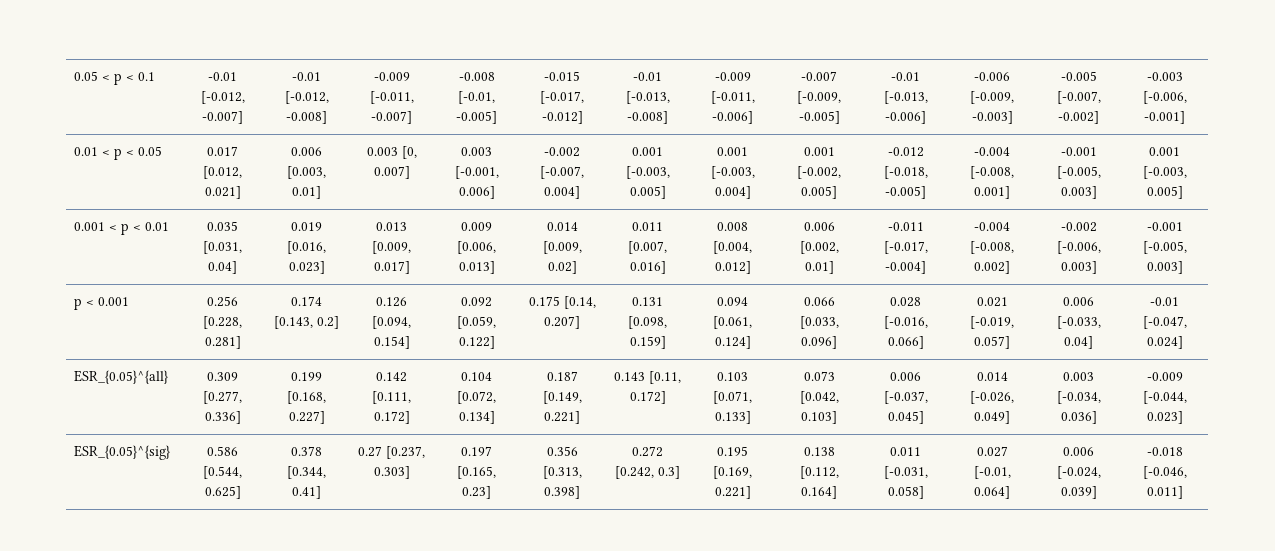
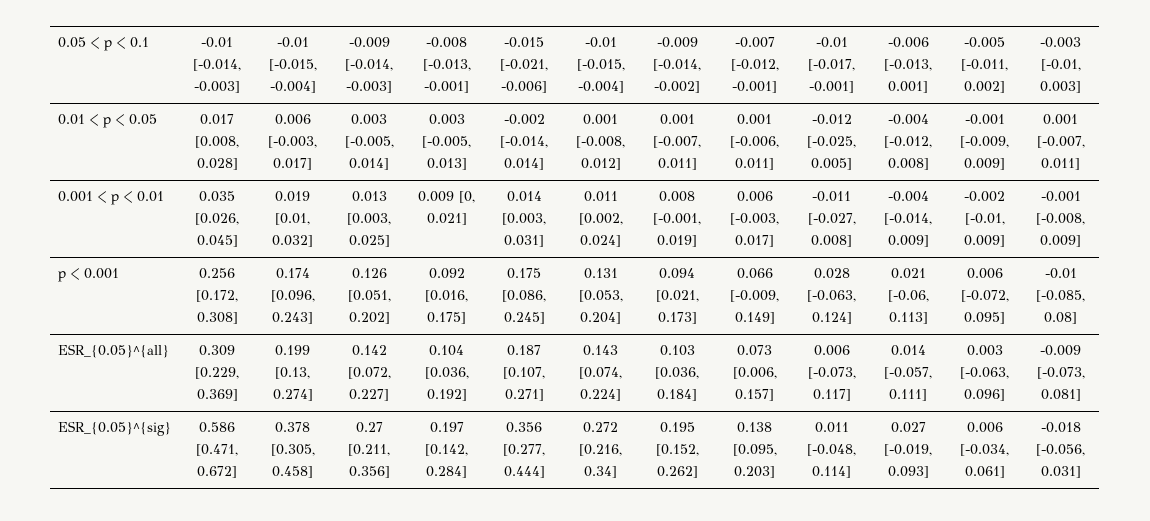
[200,91,245,104] [202,111,243,124] [292,72,321,81] [284,91,329,104] [286,111,327,124] [373,72,410,81] [369,91,414,104] [371,111,412,124] [-0.012, -0.007] | -0.01 [-0.012, -0.008] | -0.009 [-0.011, -0.007] -> [193,59,241,71] [194,81,240,93] [276,37,309,48] [268,59,317,71] [269,81,316,93] [348,37,390,48] [345,59,393,71] [346,81,392,93] [-0.014, -0.003] | -0.01 [-0.015, -0.004] | -0.009 [-0.014, -0.003]
[458,91,495,104] [456,111,497,124] [-0.01, -0.005] -> [422,59,471,71] [424,81,469,93] [-0.013, -0.001]
[540,91,584,104] [541,111,583,124] [633,72,662,81] [625,91,670,104] [627,111,668,124] [714,72,751,81] [710,91,755,104] [712,111,753,124] [-0.017, -0.012] | -0.01 [-0.013, -0.008] | -0.009 [-0.011, -0.006] -> [500,59,548,71] [501,81,547,93] [584,37,617,48] [576,59,625,71] [577,81,624,93] [656,37,698,48] [653,59,701,71] [654,81,700,93] [-0.021, -0.006] | -0.01 [-0.015, -0.004] | -0.009 [-0.014, -0.002]
[797,91,841,104] [798,111,840,124] [891,72,920,81] [883,91,928,104] [885,111,926,124] [-0.009, -0.005] | -0.01 [-0.013, -0.006] -> [730,59,779,71] [732,81,777,93] [815,37,848,48] [808,59,855,71] [809,81,854,93] [-0.012, -0.001] | -0.01 [-0.017, -0.001]
[970,91,1014,104] [971,111,1013,124] [-0.009, -0.003] -> [884,59,932,71] [888,81,928,93] [-0.013, 0.001]
[1056,91,1101,104] [1058,111,1099,124] [-0.007, -0.002] -> [961,59,1008,71] [964,81,1005,93] [-0.011, 0.002]
[1142,91,1187,104] [1144,111,1185,124] [-0.006, -0.001] -> [1040,59,1081,71] [1040,81,1081,93] [-0.01, 0.003]
[203,166,242,179] [204,186,241,199] [291,147,322,156] [287,166,326,179] [292,186,321,199] [366,146,417,159] [373,166,410,179] [461,147,492,156] [454,166,499,179] [458,186,495,199] [544,147,580,157] [540,166,584,179] [544,186,580,199] [632,147,663,156] [625,166,670,179] [629,186,666,199] [717,147,748,156] [710,166,755,179] [714,186,751,199] [803,147,835,156] [797,166,841,179] [801,186,837,199] [887,147,924,157] [883,166,928,179] [885,186,926,199] [974,147,1010,156] [970,166,1014,179] [974,186,1010,199] [1060,147,1097,156] [1056,166,1101,179] [1060,186,1097,199] [1149,147,1180,156] [1142,166,1187,179] [1146,186,1183,199] [0.012, 0.021] | 0.006 [0.003, 0.01] | 0.003 [0, 0.007] | 0.003 [-0.001, 0.006] | -0.002 [-0.007, 0.004] | 0.001 [-0.003, 0.005] | 0.001 [-0.003, 0.004] | 0.001 [-0.002, 0.005] | -0.012 [-0.018, -0.005] | -0.004 [-0.008, 0.001] | -0.001 [-0.005, 0.003] | 0.001 [-0.003, 0.005] -> [195,136,239,148] [196,158,238,170] [274,114,311,125] [268,136,317,148] [273,158,312,170] [351,114,387,125] [344,136,394,148] [349,158,389,170] [428,114,465,125] [422,136,471,148] [426,158,467,170] [503,114,545,125] [500,136,548,148] [504,158,544,170] [583,114,618,125] [576,136,625,148] [580,158,621,170] [659,114,695,125] [653,136,701,148] [657,158,697,170] [737,114,772,125] [730,136,779,148] [735,158,774,170] [811,114,852,125] [807,136,856,148] [811,158,852,170] [887,114,929,125] [884,136,932,148] [887,158,929,170] [964,114,1005,125] [960,136,1009,148] [964,158,1005,170] [1043,114,1078,125] [1036,136,1085,148] [1041,158,1080,170] [0.008, 0.028] | 0.006 [-0.003, 0.017] | 0.003 [-0.005, 0.014] | 0.003 [-0.005, 0.013] | -0.002 [-0.014, 0.014] | 0.001 [-0.008, 0.012] | 0.001 [-0.007, 0.011] | 0.001 [-0.006, 0.011] | -0.012 [-0.025, 0.005] | -0.004 [-0.012, 0.008] | -0.001 [-0.009, 0.009] | 0.001 [-0.007, 0.011]
[203,241,242,254] [208,261,237,274] [0.031, 0.04] -> [195,213,239,225] [196,235,238,247] [0.026, 0.045]
[287,241,326,254] [288,261,325,274] [0.016, 0.023] -> [275,213,310,225] [272,235,313,247] [0.01, 0.032]
[372,241,411,254] [373,261,410,274] [461,222,492,231] [457,241,496,254] [458,261,495,274] [546,222,578,231] [542,241,582,254] [547,261,577,274] [632,222,663,231] [628,241,667,254] [629,261,666,274] [717,222,748,231] [713,241,752,254] [714,261,751,274] [803,222,835,231] [799,241,839,254] [804,261,834,274] [0.009, 0.017] | 0.009 [0.006, 0.013] | 0.014 [0.009, 0.02] | 0.011 [0.007, 0.016] | 0.008 [0.004, 0.012] | 0.006 [0.002, 0.01] -> [347,213,391,225] [348,235,390,247] [418,191,475,203] [426,213,467,225] [506,191,542,202] [502,213,546,225] [504,235,544,247] [583,191,618,202] [578,213,623,225] [580,235,621,247] [659,191,695,202] [653,213,701,225] [657,235,697,247] [736,191,773,202] [730,213,779,225] [735,235,774,247] [0.003, 0.025] | 0.009 [0, 0.021] | 0.014 [0.003, 0.031] | 0.011 [0.002, 0.024] | 0.008 [-0.001, 0.019] | 0.006 [-0.003, 0.017]
[883,241,928,254] [885,261,926,274] [974,222,1010,231] [970,241,1014,254] [974,261,1010,274] [1060,222,1097,232] [1056,241,1101,254] [1060,261,1097,274] [1146,222,1183,231] [1142,241,1187,254] [1146,261,1183,274] [-0.017, -0.004] | -0.004 [-0.008, 0.002] | -0.002 [-0.006, 0.003] | -0.001 [-0.005, 0.003] -> [807,213,856,225] [811,235,852,247] [887,191,929,202] [884,213,932,225] [887,235,929,247] [964,191,1005,202] [964,213,1005,225] [964,235,1005,247] [1040,191,1081,202] [1036,213,1085,225] [1040,235,1081,247] [-0.027, 0.008] | -0.004 [-0.014, 0.009] | -0.002 [-0.01, 0.009] | -0.001 [-0.008, 0.009]
[203,316,242,329] [204,336,241,349] [0.228, 0.281] -> [196,290,238,302] [196,312,238,324] [0.172, 0.308]
[274,316,339,329] [0.143, 0.2] -> [270,290,315,302] [272,312,313,324] [0.096, 0.243]
[372,316,411,329] [373,336,410,349] [0.094, 0.154] -> [347,290,391,302] [348,312,390,324] [0.051, 0.202]
[457,316,496,329] [458,336,495,349] [0.059, 0.122] -> [425,290,468,302] [427,312,466,324] [0.016, 0.175]
[563,296,596,309] [544,316,580,329] [0.14, 0.207] -> [502,290,546,302] [503,312,545,324] [0.086, 0.245]
[628,316,667,329] [629,336,666,349] [0.098, 0.159] -> [578,290,623,302] [580,312,621,324] [0.053, 0.204]
[713,316,752,329] [714,336,751,349] [803,297,835,306] [799,316,839,329] [801,336,837,349] [890,297,921,307] [883,316,928,329] [887,336,924,349] [0.061, 0.124] | 0.066 [0.033, 0.096] | 0.028 [-0.016, 0.066] -> [655,290,699,302] [657,312,697,324] [736,268,773,279] [730,290,779,302] [734,312,775,324] [813,268,850,279] [807,290,856,302] [811,312,852,324] [0.021, 0.173] | 0.066 [-0.009, 0.149] | 0.028 [-0.063, 0.124]
[970,316,1014,329] [974,336,1010,349] [1063,297,1094,306] [1056,316,1101,329] [1064,336,1093,349] [1150,297,1179,306] [1142,316,1187,329] [1146,336,1183,349] [-0.019, 0.057] | 0.006 [-0.033, 0.04] | -0.01 [-0.047, 0.024] -> [887,290,929,302] [888,312,928,324] [966,268,1003,279] [960,290,1009,302] [964,312,1005,324] [1044,268,1077,279] [1036,290,1085,302] [1044,312,1077,324] [-0.06, 0.113] | 0.006 [-0.072, 0.095] | -0.01 [-0.085, 0.08]
[203,391,242,404] [204,411,241,424] [0.277, 0.336] -> [195,367,239,379] [196,389,238,401] [0.229, 0.369]
[287,391,326,404] [288,411,325,424] [376,372,407,382] [372,391,411,404] [373,411,410,424] [0.168, 0.227] | 0.142 [0.111, 0.172] -> [275,367,310,379] [272,389,313,401] [351,345,387,356] [347,367,391,379] [349,389,389,401] [0.13, 0.274] | 0.142 [0.072, 0.227]
[457,391,496,404] [458,411,495,424] [0.072, 0.134] -> [424,367,469,379] [426,389,467,401] [0.036, 0.192]
[542,391,582,404] [544,411,580,424] [0.149, 0.221] -> [503,367,545,379] [504,389,544,401] [0.107, 0.271]
[649,371,681,384] [629,391,666,404] [0.11, 0.172] -> [579,367,622,379] [580,389,621,401] [0.074, 0.224]
[713,391,752,404] [714,411,751,424] [0.071, 0.133] -> [655,367,699,379] [657,389,697,401] [0.036, 0.184]
[799,391,839,404] [801,411,837,424] [890,372,921,381] [883,391,928,404] [887,411,924,424] [976,372,1008,381] [970,391,1014,404] [974,411,1010,424] [1063,372,1094,381] [1056,391,1101,404] [1060,411,1097,424] [1146,372,1183,381] [1142,391,1187,404] [1146,411,1183,424] [0.042, 0.103] | 0.006 [-0.037, 0.045] | 0.014 [-0.026, 0.049] | 0.003 [-0.034, 0.036] | -0.009 [-0.044, 0.023] -> [732,367,777,379] [735,389,774,401] [813,345,850,356] [807,367,856,379] [812,389,851,401] [890,345,926,356] [884,367,932,379] [889,389,927,401] [966,345,1003,356] [960,367,1009,379] [964,389,1005,401] [1040,345,1081,356] [1036,367,1085,379] [1040,389,1081,401] [0.006, 0.157] | 0.006 [-0.073, 0.117] | 0.014 [-0.057, 0.111] | 0.003 [-0.063, 0.096] | -0.009 [-0.073, 0.081]
[203,466,242,479] [204,486,241,499] [0.544, 0.625] -> [196,444,238,456] [197,466,237,478] [0.471, 0.672]
[287,466,326,479] [292,486,321,499] [0.344, 0.41] -> [270,444,315,456] [272,466,313,478] [0.305, 0.458]
[386,446,425,459] [373,466,410,479] [0.237, 0.303] -> [348,444,390,456] [348,466,390,478] [0.211, 0.356]
[457,466,496,479] [462,486,491,499] [0.165, 0.23] -> [425,444,468,456] [426,466,467,478] [0.142, 0.284]
[542,466,582,479] [544,486,580,499] [0.313, 0.398] -> [503,444,545,456] [503,466,545,478] [0.277, 0.444]
[615,466,680,479] [0.242, 0.3] -> [579,444,622,456] [584,466,617,478] [0.216, 0.34]
[713,466,752,479] [714,486,751,499] [0.169, 0.221] -> [655,444,699,456] [656,466,698,478] [0.152, 0.262]
[799,466,839,479] [801,486,837,499] [890,447,921,456] [883,466,928,479] [887,486,924,499] [0.112, 0.164] | 0.011 [-0.031, 0.058] -> [732,444,777,456] [734,466,775,478] [814,422,849,433] [807,444,856,456] [812,466,851,478] [0.095, 0.203] | 0.011 [-0.048, 0.114]
[973,466,1011,479] [974,486,1010,499] [1063,447,1094,456] [1056,466,1101,479] [1060,486,1097,499] [-0.01, 0.064] | 0.006 [-0.024, 0.039] -> [884,444,932,456] [887,466,929,478] [966,422,1003,433] [960,444,1009,456] [964,466,1005,478] [-0.019, 0.093] | 0.006 [-0.034, 0.061]
[1142,466,1187,479] [1146,486,1183,499] [-0.046, 0.011] -> [1036,444,1085,456] [1040,466,1081,478] [-0.056, 0.031]

